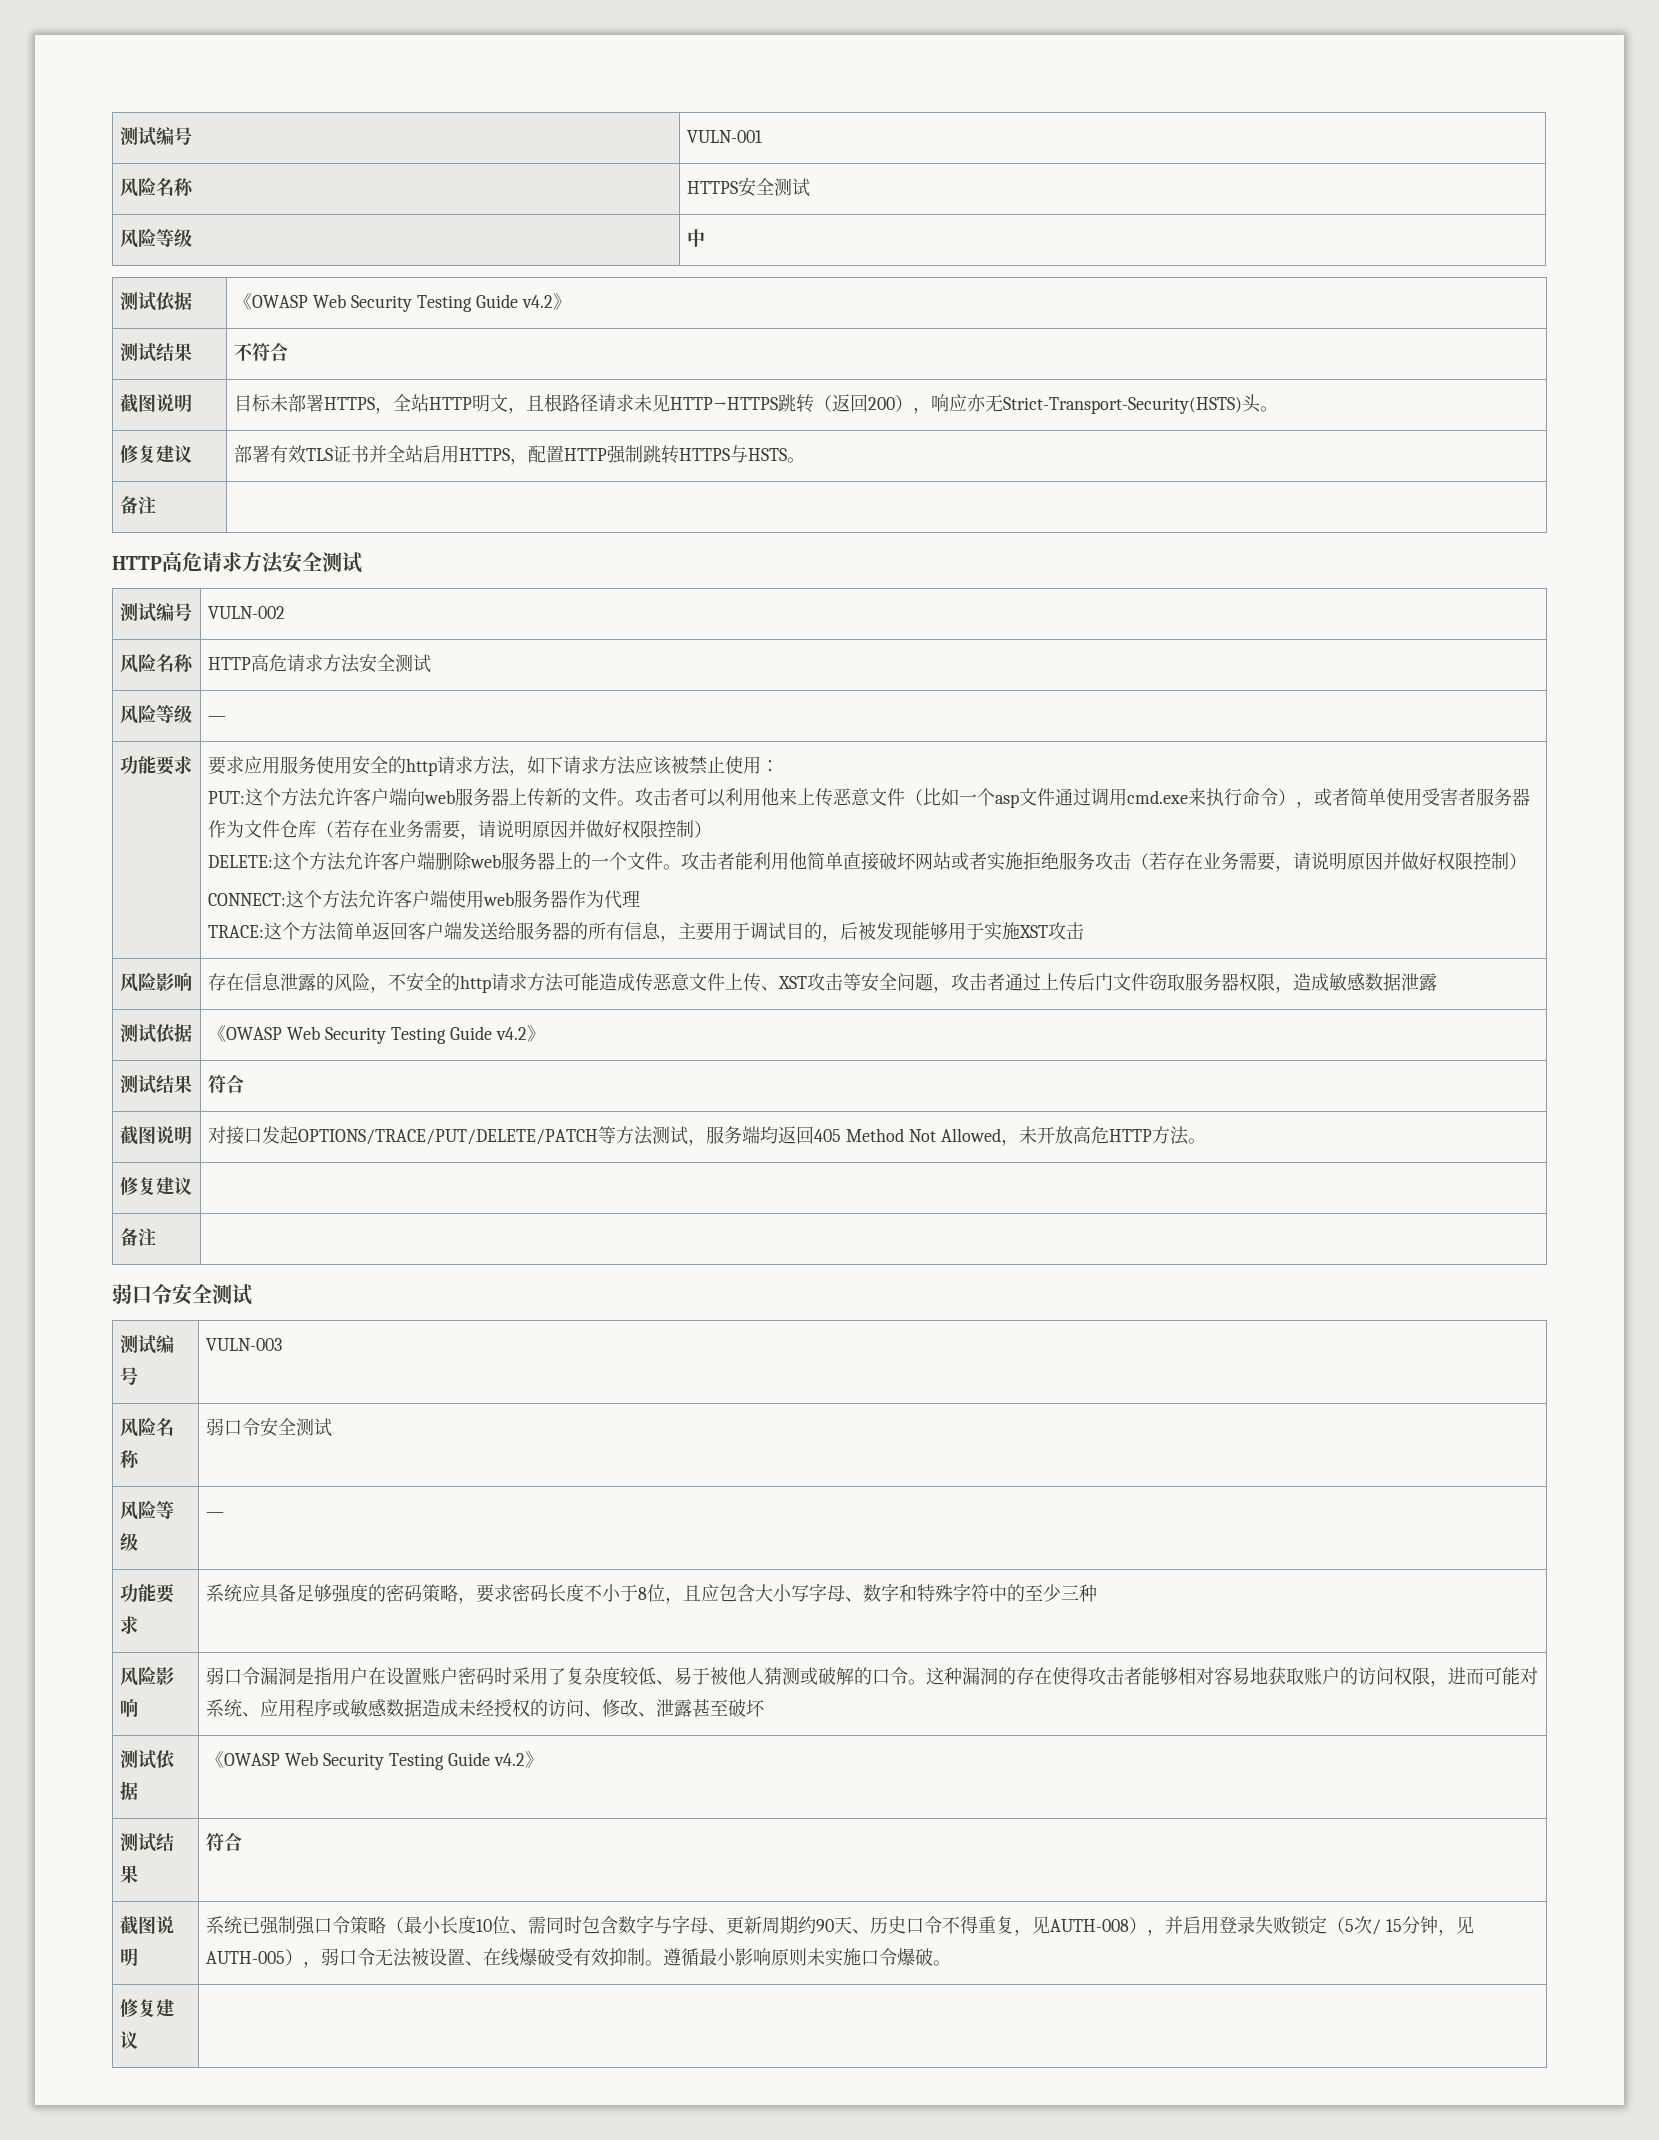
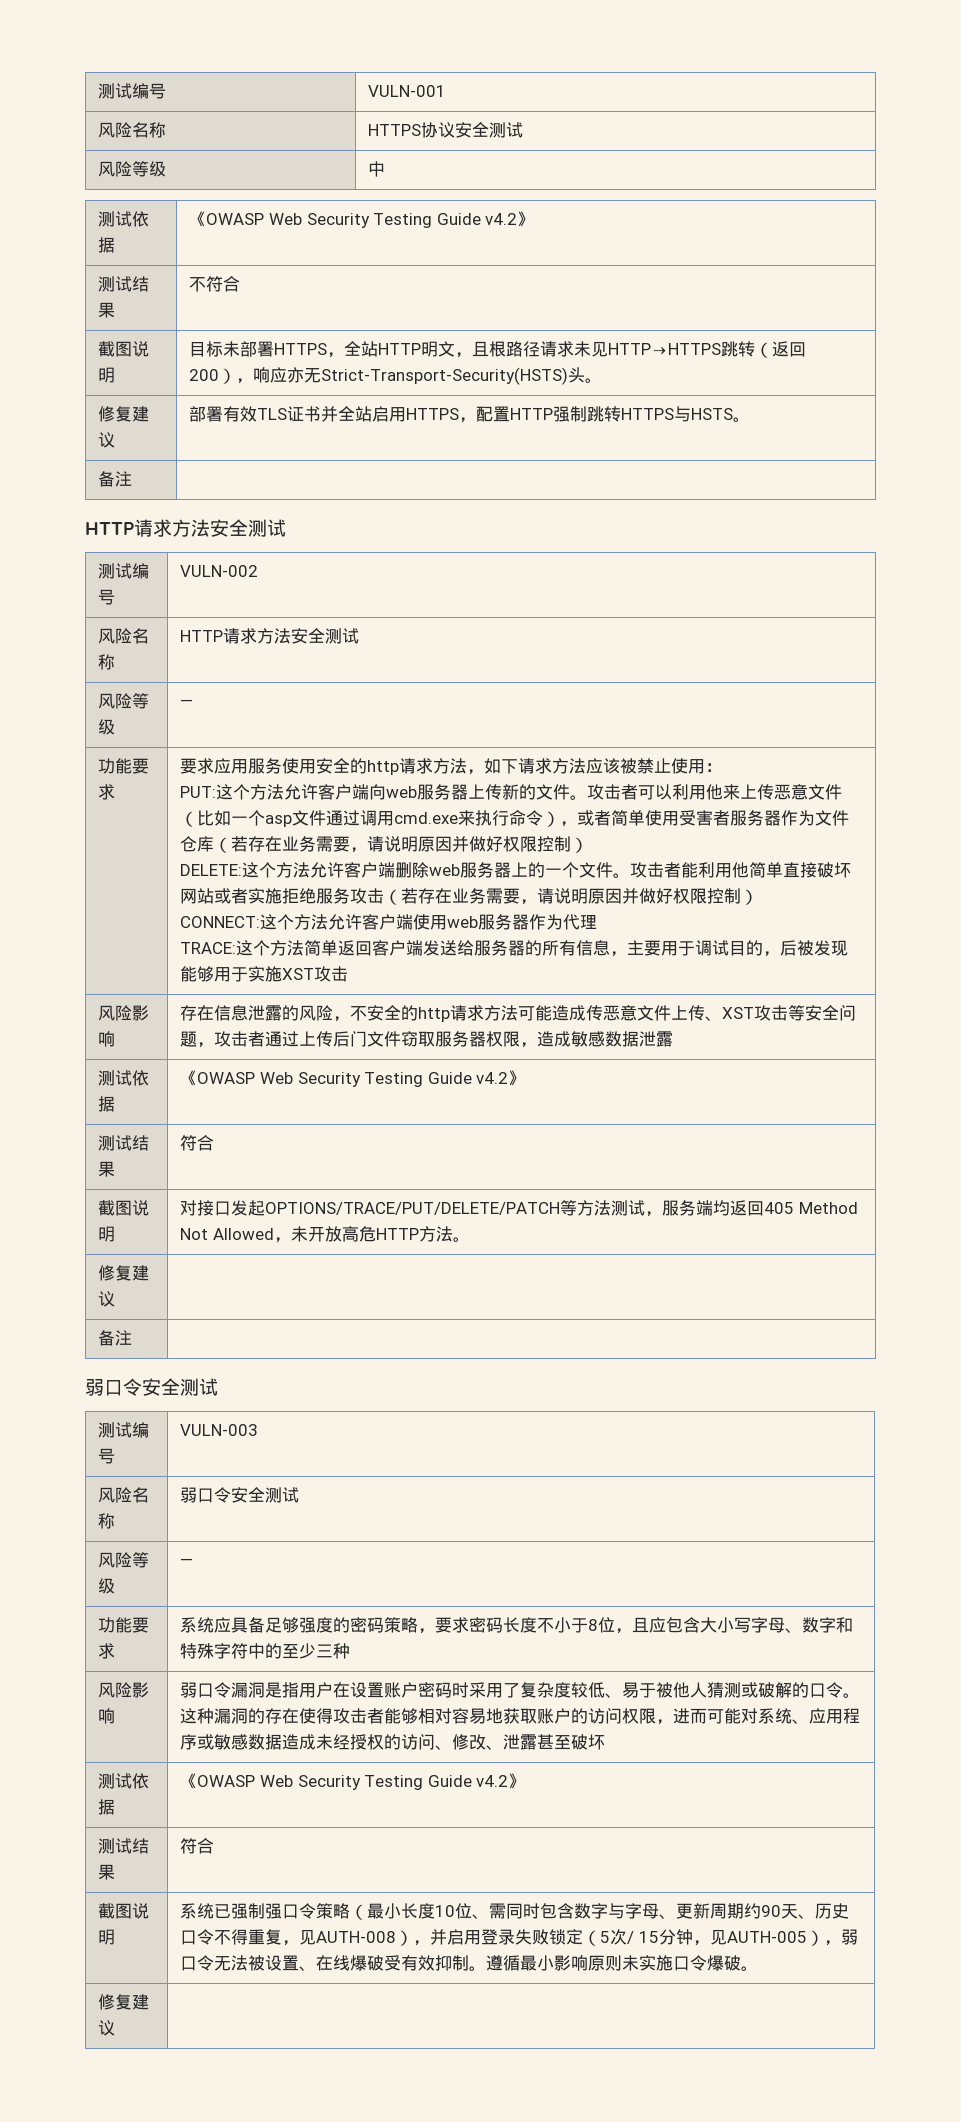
(739, 187) none -> [421,122,456,138] 协议
[162,552,202,572] 高危 -> (134, 528) none
[251,654,288,672] 高危 -> (224, 636) none

